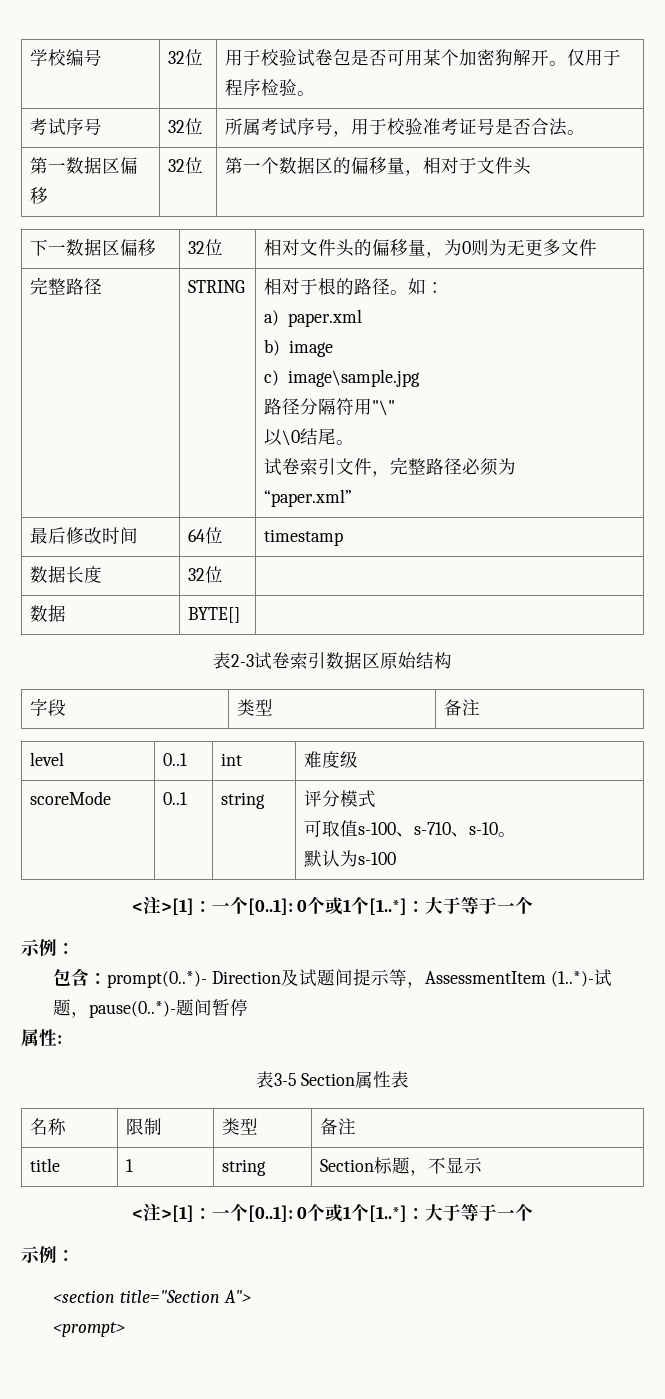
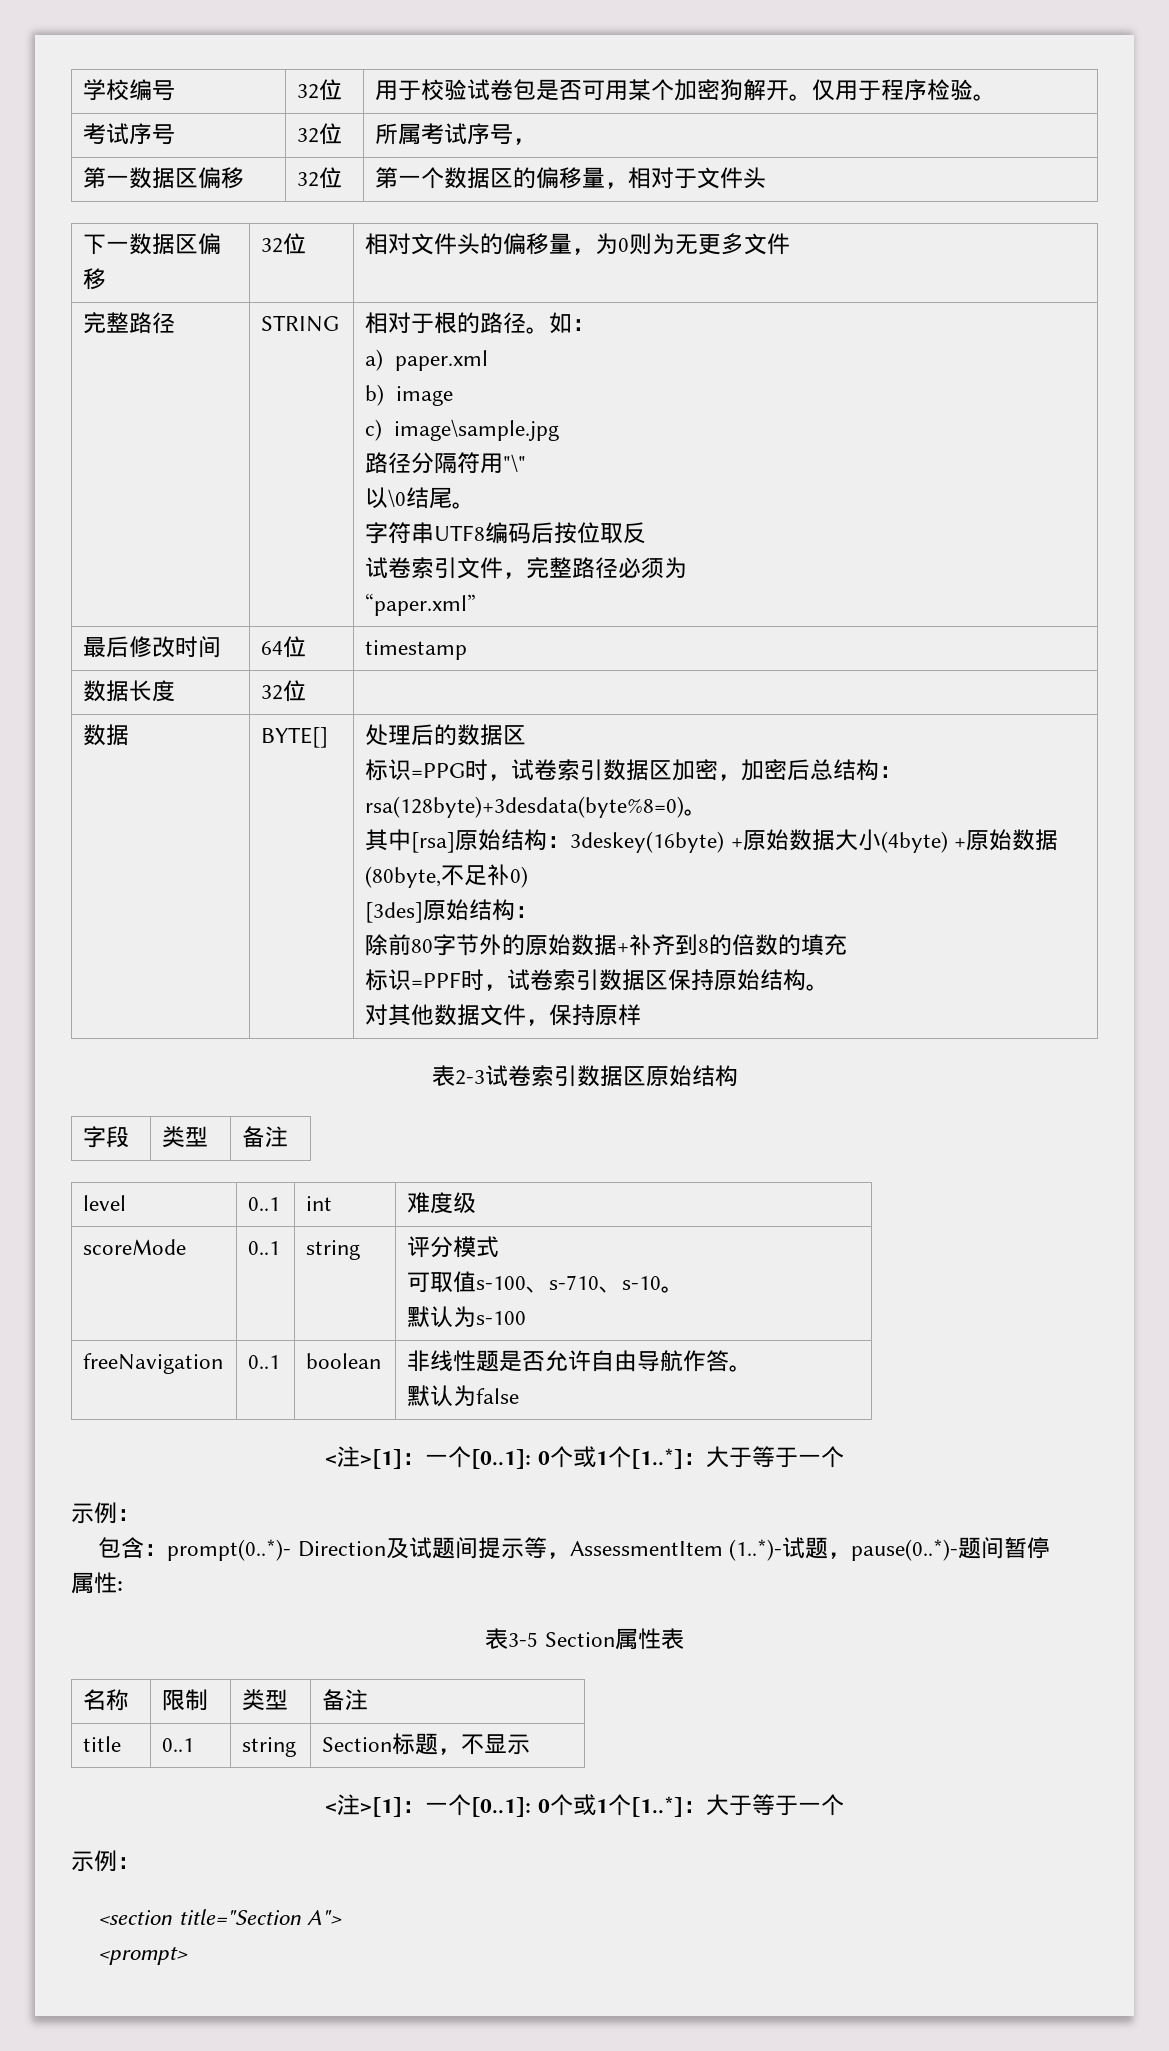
[351,118,586,136] 用于校验准考证号是否合法。 -> (537, 141) none
(355, 442) none -> [365,522,647,544] // 字符串UTF8编码后按位取反
(241, 615) none -> [365,724,527,746] [365,759,903,781] [365,796,708,818] [365,829,1058,853] [365,864,529,888] [365,899,539,923] [365,934,848,956] [365,969,830,991] [365,1004,642,1026] 处理后的数据区 // 标识=PPG时，试卷索引数据区加密，加密后总结构：rsa(128byte)+3desdata(byte%8=0)。 // 其中[rsa]原始结构：3deskey(16byte) +原始数据大小(4byte) +原始数据(80byte,不足补0) // [3des]原始结构： // 除前80字节外的原始数据+补齐到8的倍数的填充 // 标识=PPF时，试卷索引数据区保持原始结构。 // 对其他数据文件，保持原样
(397, 858) none -> [83,1353,224,1374] [248,1355,281,1369] [306,1353,382,1369] [407,1350,753,1372] [407,1385,520,1407] // freeNavigation | 0..1 | boolean | 非线性题是否允许自由导航作答。 // 默认为false
[126,1159,134,1172] 1 -> [162,1738,195,1752] 0..1

